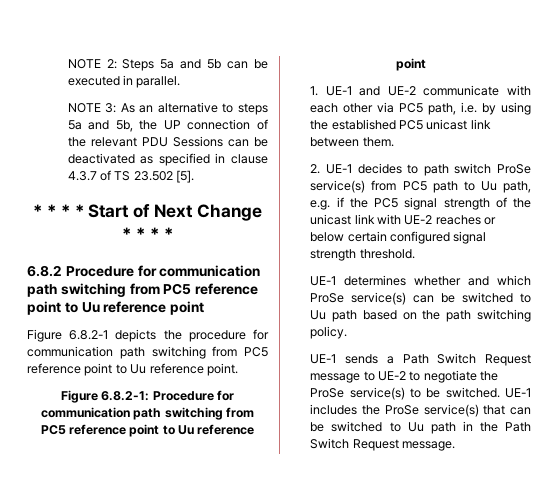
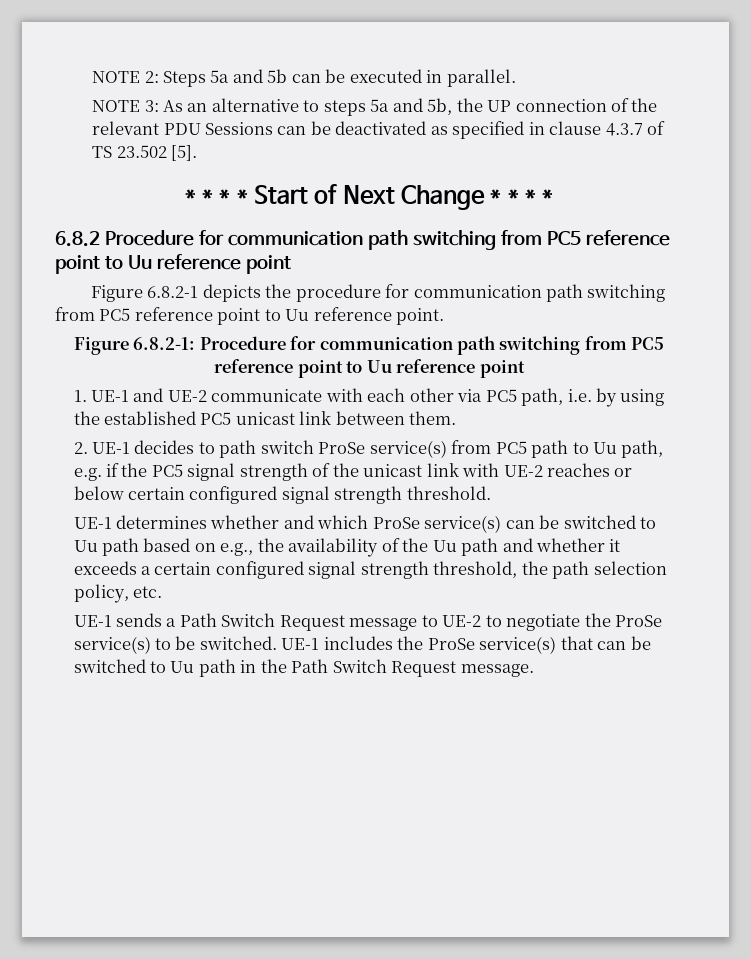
[422,309,531,322] [310,326,348,339] the path switching policy. -> [220,538,621,557] [73,561,667,579] [73,584,162,603] e.g., the availability of the Uu path and whether it exceeds a certain configured signal strength threshold, the path selection policy, etc.

